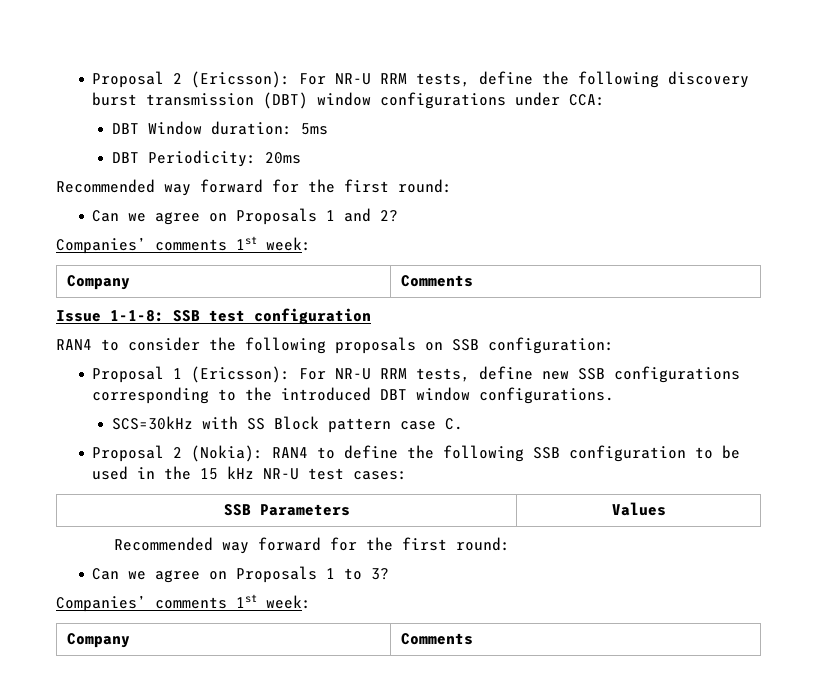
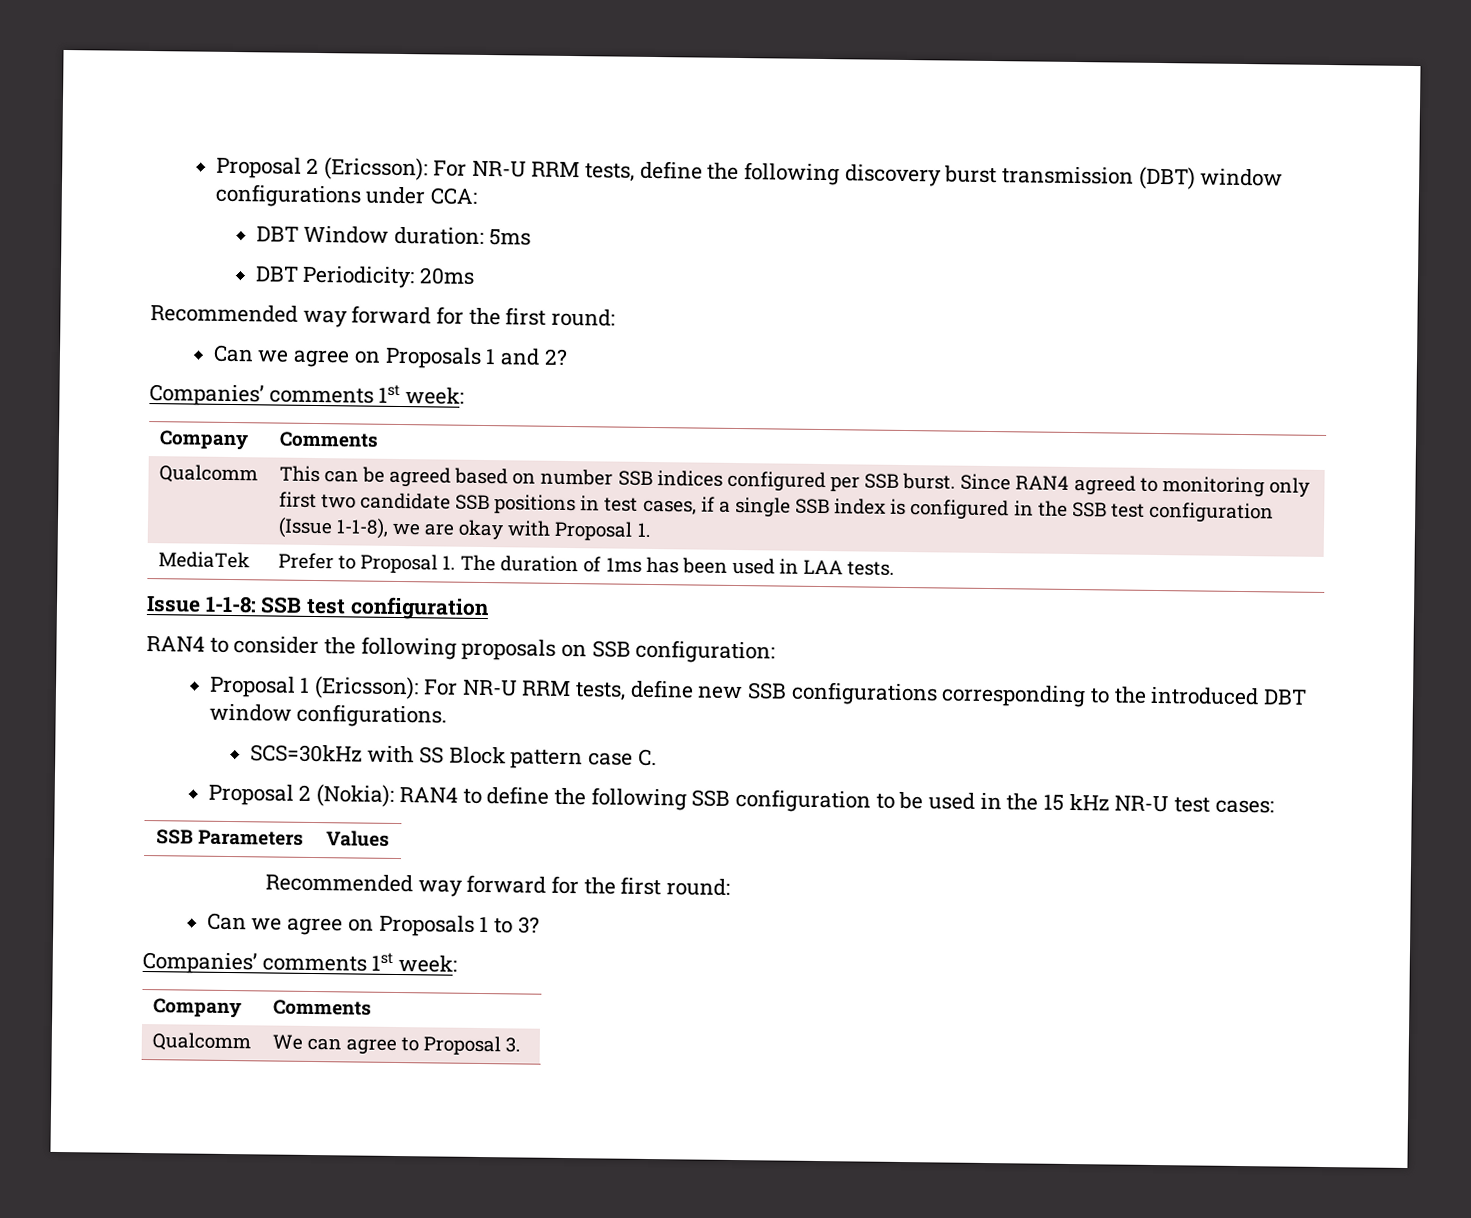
(473, 281) none -> [158,464,258,484] [278,465,1310,498] [278,491,1275,524] [277,516,652,541] [157,551,250,569] [277,552,896,576] // Qualcomm | This can be agreed based on number SSB indices configured per SSB burst. Since RAN4 agreed to monitoring only first two candidate SSB positions in test cases, if a single SSB index is configured in the SSB test configuration (Issue 1-1-8), we are okay with Proposal 1. // MediaTek | Prefer to Proposal 1. The duration of 1ms has been used in LAA tests.
(473, 639) none -> [151,1032,251,1052] [271,1034,522,1056] // Qualcomm | We can agree to Proposal 3.

